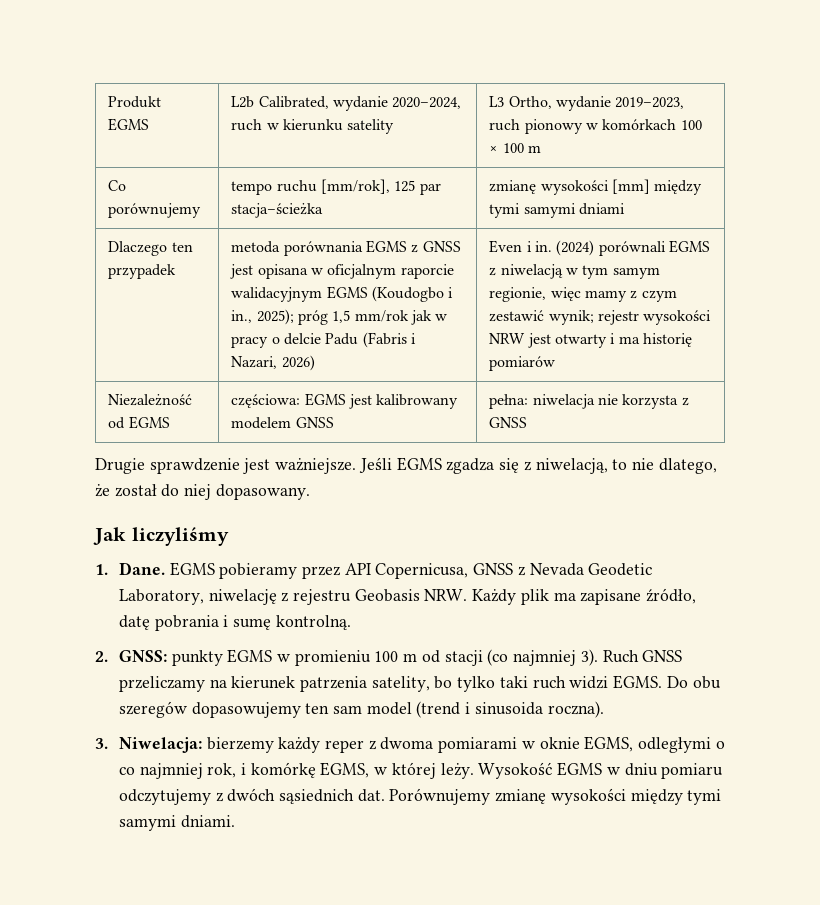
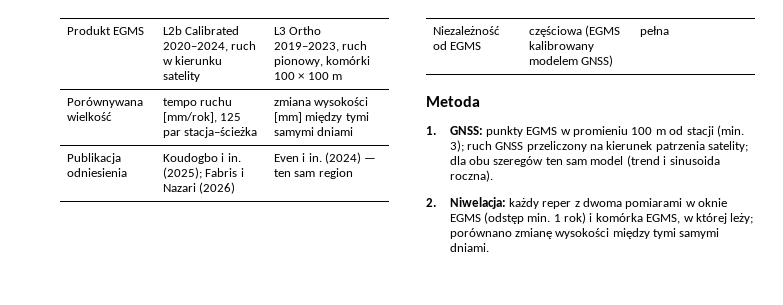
[258,96,388,111] Calibrated, wydanie -> [185,26,240,35] Calibrated
[508,96,685,111] [489,119,677,134] Ortho, wydanie 2019–2023, ruch pionowy w komórkach -> [289,26,322,35] [273,41,368,52] [273,56,371,67] Ortho 2019–2023, ruch pionowy, komórki
[108,180,127,191] [108,203,202,218] Co porównujemy -> [66,97,143,108] [66,112,112,121] Porównywana wielkość
[489,180,537,194] zmianę -> [273,97,311,106] zmiana
[108,241,193,256] [108,264,177,279] [231,240,461,256] [230,264,454,279] [231,286,454,302] [231,309,448,325] [231,332,416,348] [231,355,315,371] [489,240,710,256] [489,264,660,279] [489,287,677,302] [489,310,712,325] [489,333,692,348] [489,356,556,371] [108,394,193,406] [108,416,170,429] [231,393,459,409] [231,417,334,429] [489,394,689,409] [489,417,528,428] [95,457,717,474] [95,484,310,500] [93,527,229,546] [95,562,653,579] [118,588,697,605] [118,615,351,631] [95,651,108,662] Dlaczego ten przypadek | metoda porównania EGMS z GNSS jest opisana w oficjalnym raporcie walidacyjnym EGMS (Koudogbo i in., 2025); próg 1,5 mm/rok jak w pracy o delcie Padu (Fabris i Nazari, 2026) | Even i in. (2024) porównali EGMS z niwelacją w tym samym regionie, więc mamy z czym zestawić wynik; rejestr wysokości NRW jest otwarty i ma historię pomiarów // Niezależność od EGMS | częściowa: EGMS jest kalibrowany modelem GNSS | pełna: niwelacja nie korzysta z GNSS // Drugie sprawdzenie jest ważniejsze. Jeśli EGMS zgadza się z niwelacją, to nie dlatego, że został do niej dopasowany. // Jak liczyliśmy // 1. Dane. EGMS pobieramy przez API Copernicusa, GNSS z Nevada Geodetic Laboratory, niwelację z rejestru Geobasis NRW. Każdy plik ma zapisane źródło, datę pobrania i sumę kontrolną. // 2. -> [66,153,121,164] [66,168,127,177] [162,153,241,164] [162,167,244,179] [162,182,236,194] [273,152,377,164] [273,168,353,179] [432,26,500,35] [432,41,482,50] [528,25,621,37] [528,41,594,52] [528,55,614,67] [639,26,669,37] [426,96,480,107] [426,126,436,135] Publikacja odniesienia | Koudogbo i in. (2025); Fabris i Nazari (2026) | Even i in. (2024) — ten sam region // Niezależność od EGMS | częściowa (EGMS kalibrowany modelem GNSS) | pełna // Metoda // 1.
[487,649,683,666] [118,675,688,692] (co najmniej 3). Ruch GNSS przeliczamy na kierunek patrzenia satelity, bo tylko taki ruch widzi EGMS. Do -> [716,125,744,137] [449,140,749,152] [449,156,466,165] (min. 3); ruch GNSS przeliczony na kierunek patrzenia satelity; dla
[191,702,301,718] dopasowujemy -> (544, 161) none
[95,737,274,753] 3. Niwelacja: bierzemy -> [426,197,506,209] 2. Niwelacja:
[584,736,725,753] [118,762,724,779] [118,788,491,805] EGMS, odległymi o co najmniej rok, i komórkę EGMS, w której leży. Wysokość EGMS w dniu pomiaru odczytujemy z dwóch sąsiednich dat. Porównujemy -> [449,212,754,224] [449,228,512,239] EGMS (odstęp min. 1 rok) i komórka EGMS, w której leży; porównano

